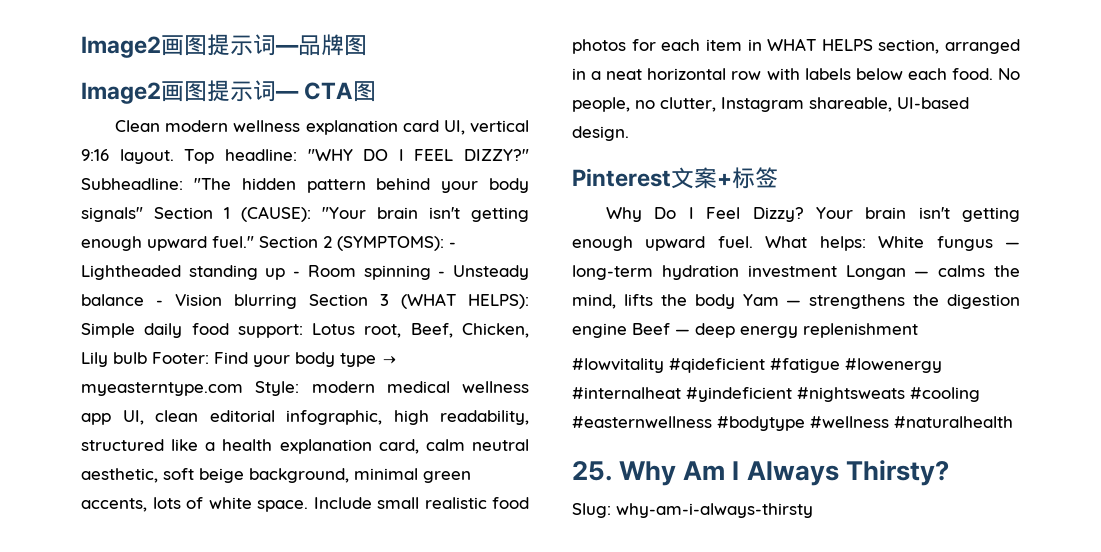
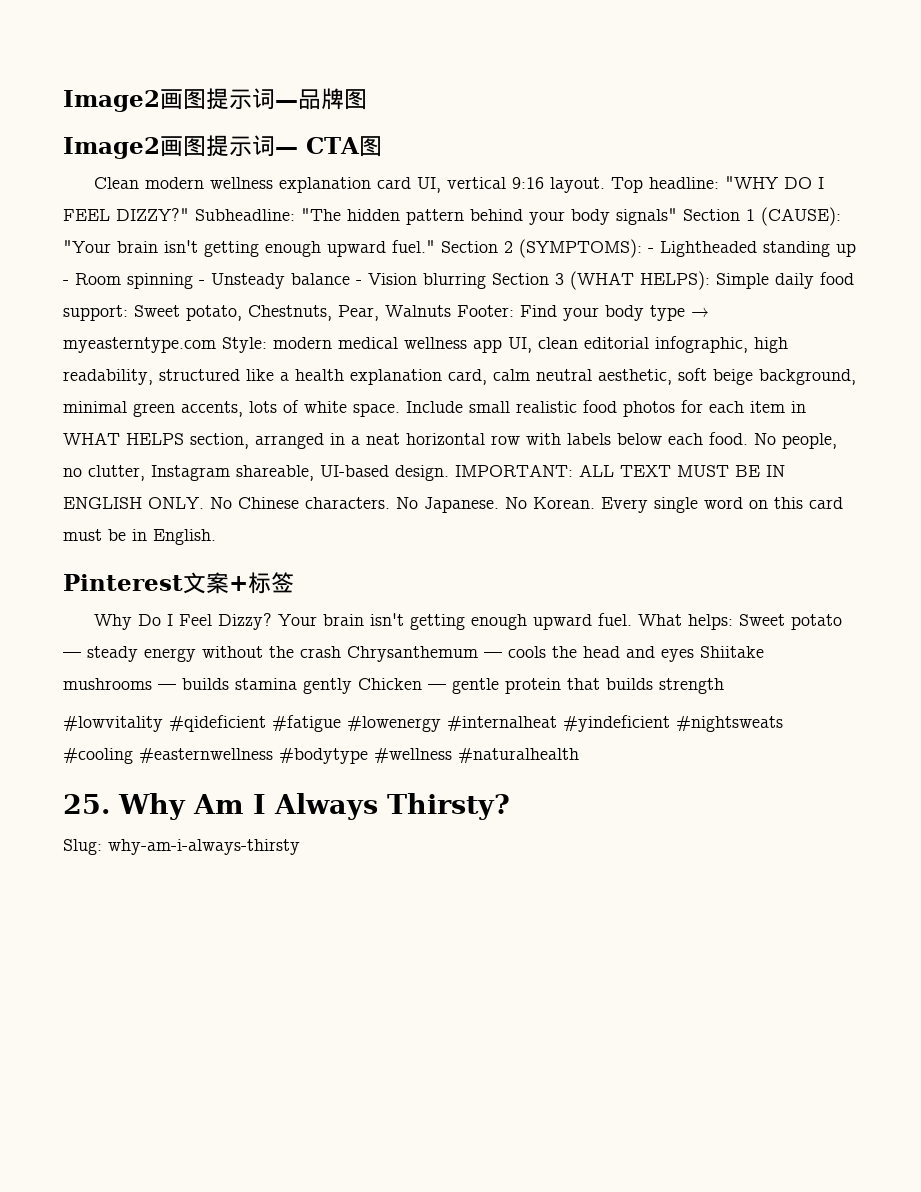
[312,323,529,338] [81,352,147,367] Lotus root, Beef, Chicken, Lily bulb -> [134,305,451,321] Sweet potato, Chestnuts, Pear, Walnuts
(629, 133) none -> [455,464,785,477] [63,497,843,513] [63,529,216,545] IMPORTANT: ALL TEXT MUST BE IN ENGLISH ONLY. No Chinese characters. No Japanese. No Korean. Every single word on this card must be in English.
[878,236,1020,251] [572,265,1020,280] [572,294,1020,309] [572,323,918,338] White fungus — long-term hydration investment Longan — calms the mind, lifts the body Yam — strengthens the digestion engine Beef — deep energy replenishment -> [738,614,842,630] [63,646,764,662] [63,678,724,694] Sweet potato — steady energy without the crash Chrysanthemum — cools the head and eyes Shiitake mushrooms — builds stamina gently Chicken — gentle protein that builds strength

